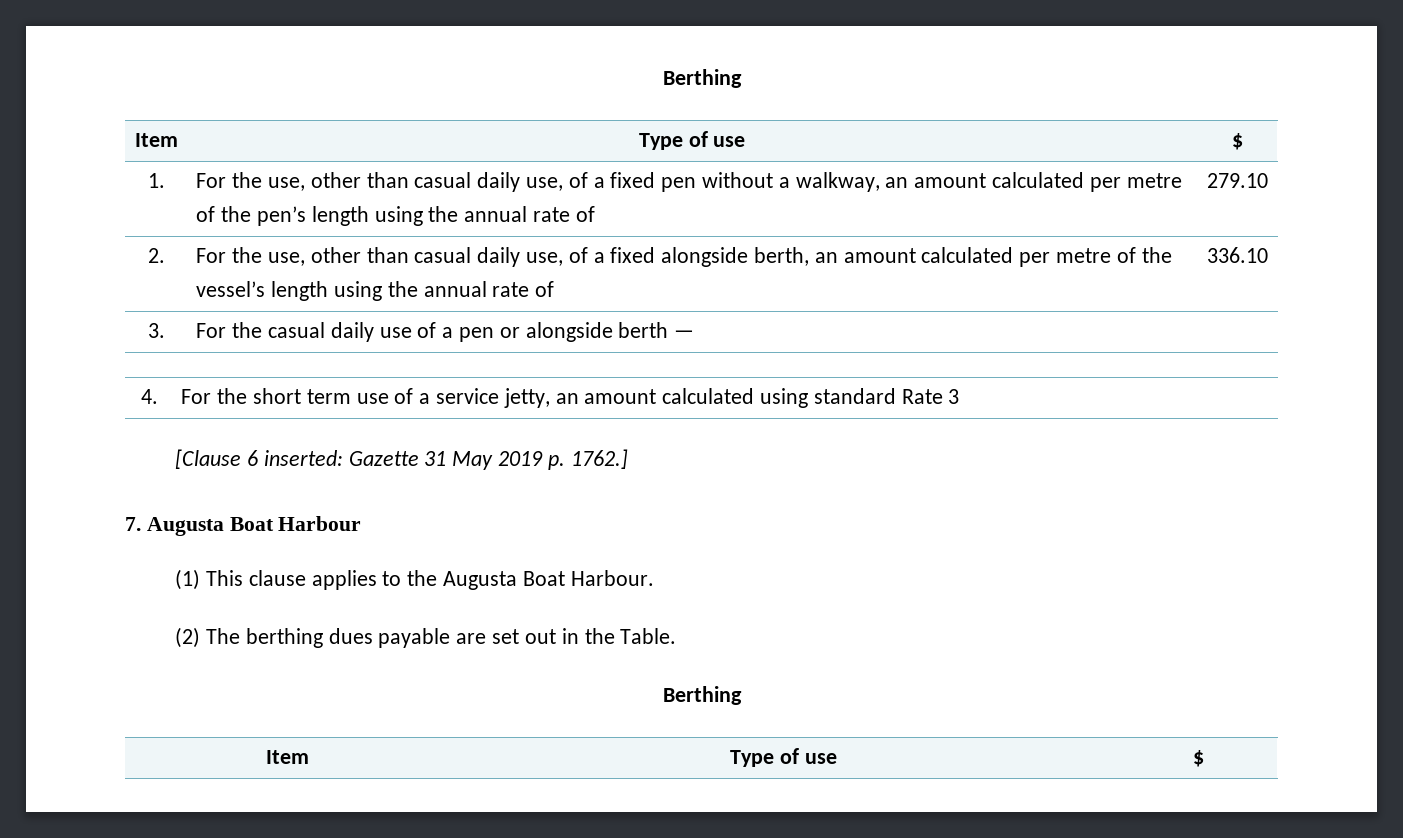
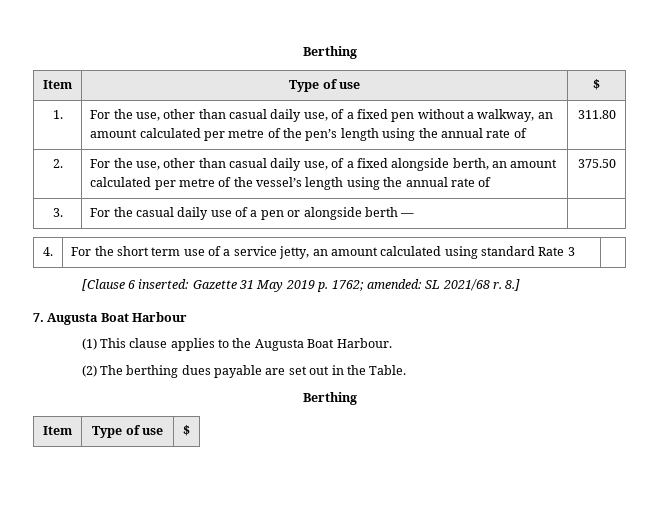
[1206,173,1268,188] 279.10 -> [577,110,616,119] 311.80
[1206,247,1268,263] 336.10 -> [577,159,616,168] 375.50
[570,449,628,469] 1762.] -> [331,279,521,291] 1762; amended: SL 2021/68 r. 8.]

